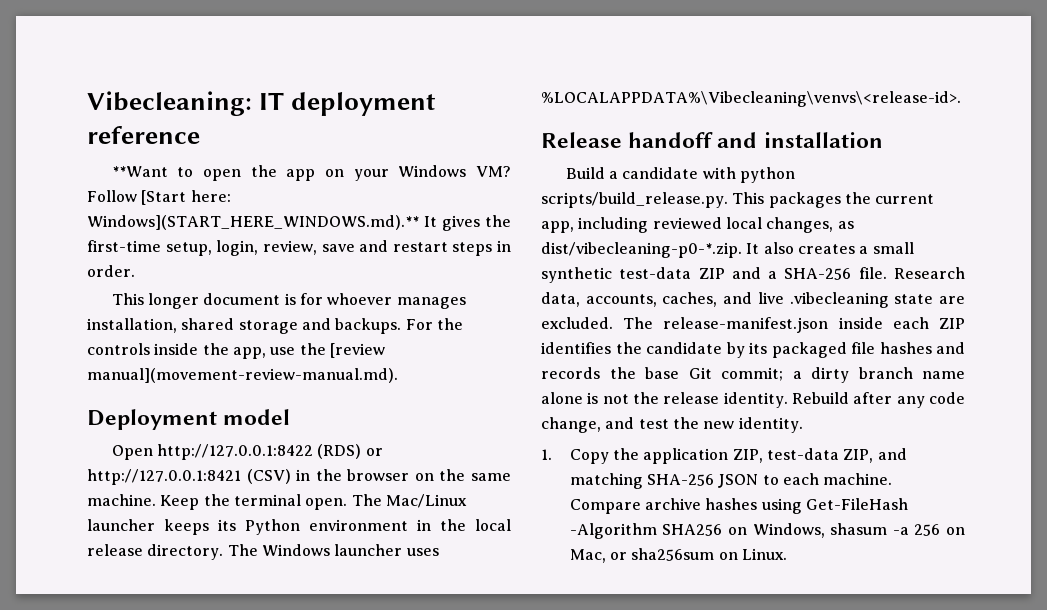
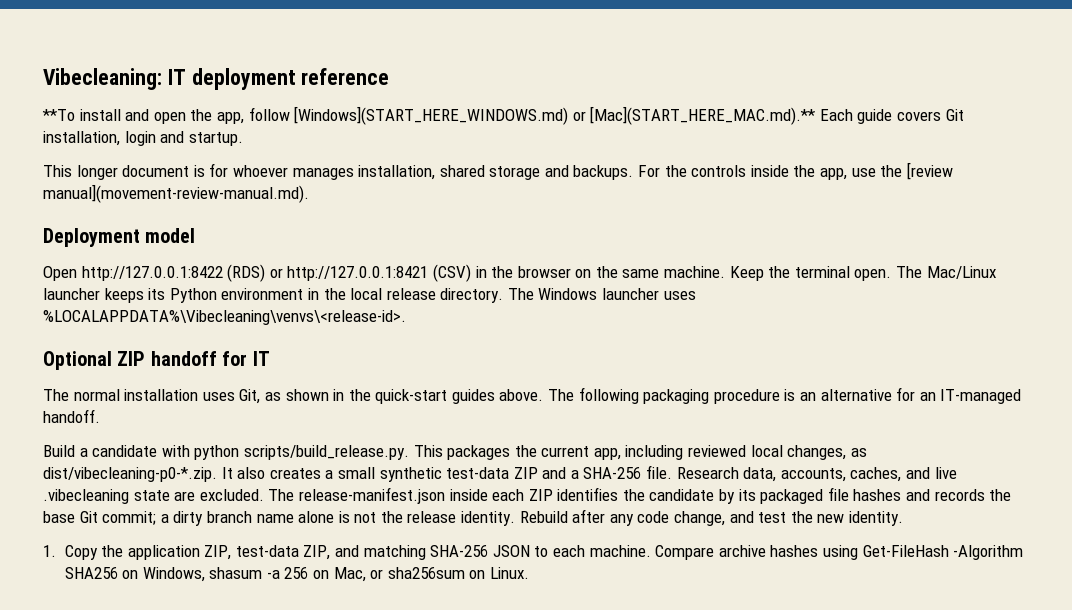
[111,165,511,181] [87,190,231,205] [87,215,511,231] [87,240,511,256] [87,265,135,277] **Want to open the app on your Windows VM? Follow [Start here: Windows](START_HERE_WINDOWS.md).** It gives the first-time setup, login, review, save and restart steps in order. -> [42,106,964,125] [43,131,243,146] **To install and open the app, follow [Windows](START_HERE_WINDOWS.md) or [Mac](START_HERE_MAC.md).** Each guide covers Git installation, login and startup.
[541,132,883,148] Release handoff and installation -> [43,351,270,370] [43,387,1022,404] [43,409,100,423] Optional ZIP handoff for IT // The normal installation uses Git, as shown in the quick-start guides above. The following packaging procedure is an alternative for an IT-managed handoff.

